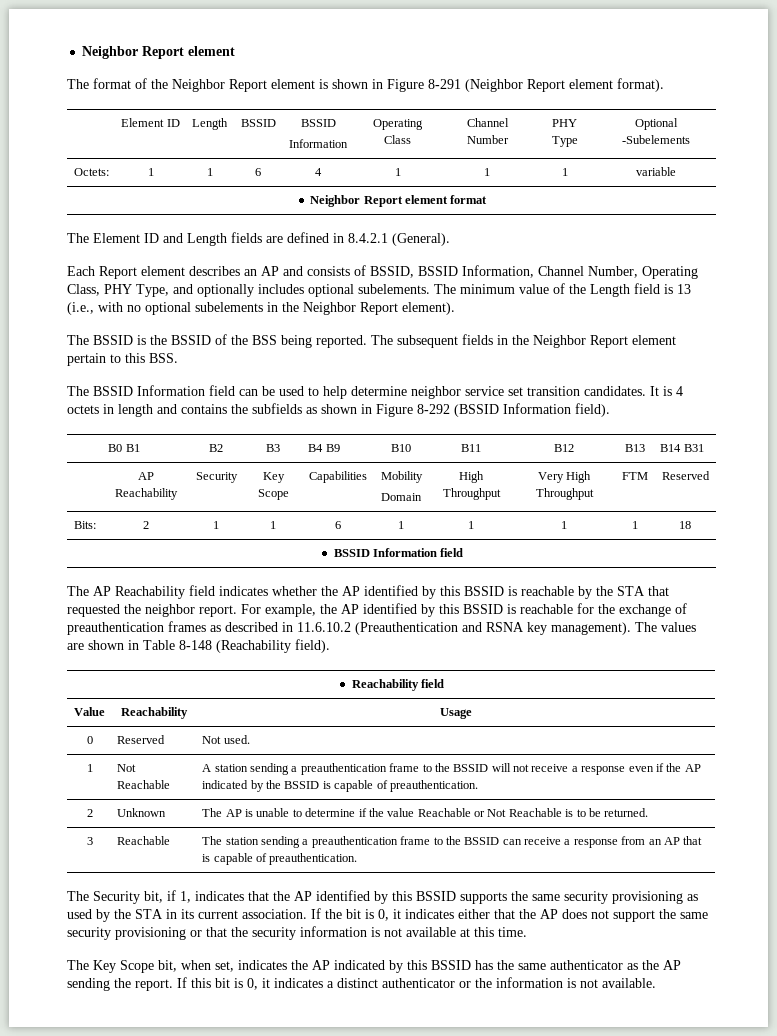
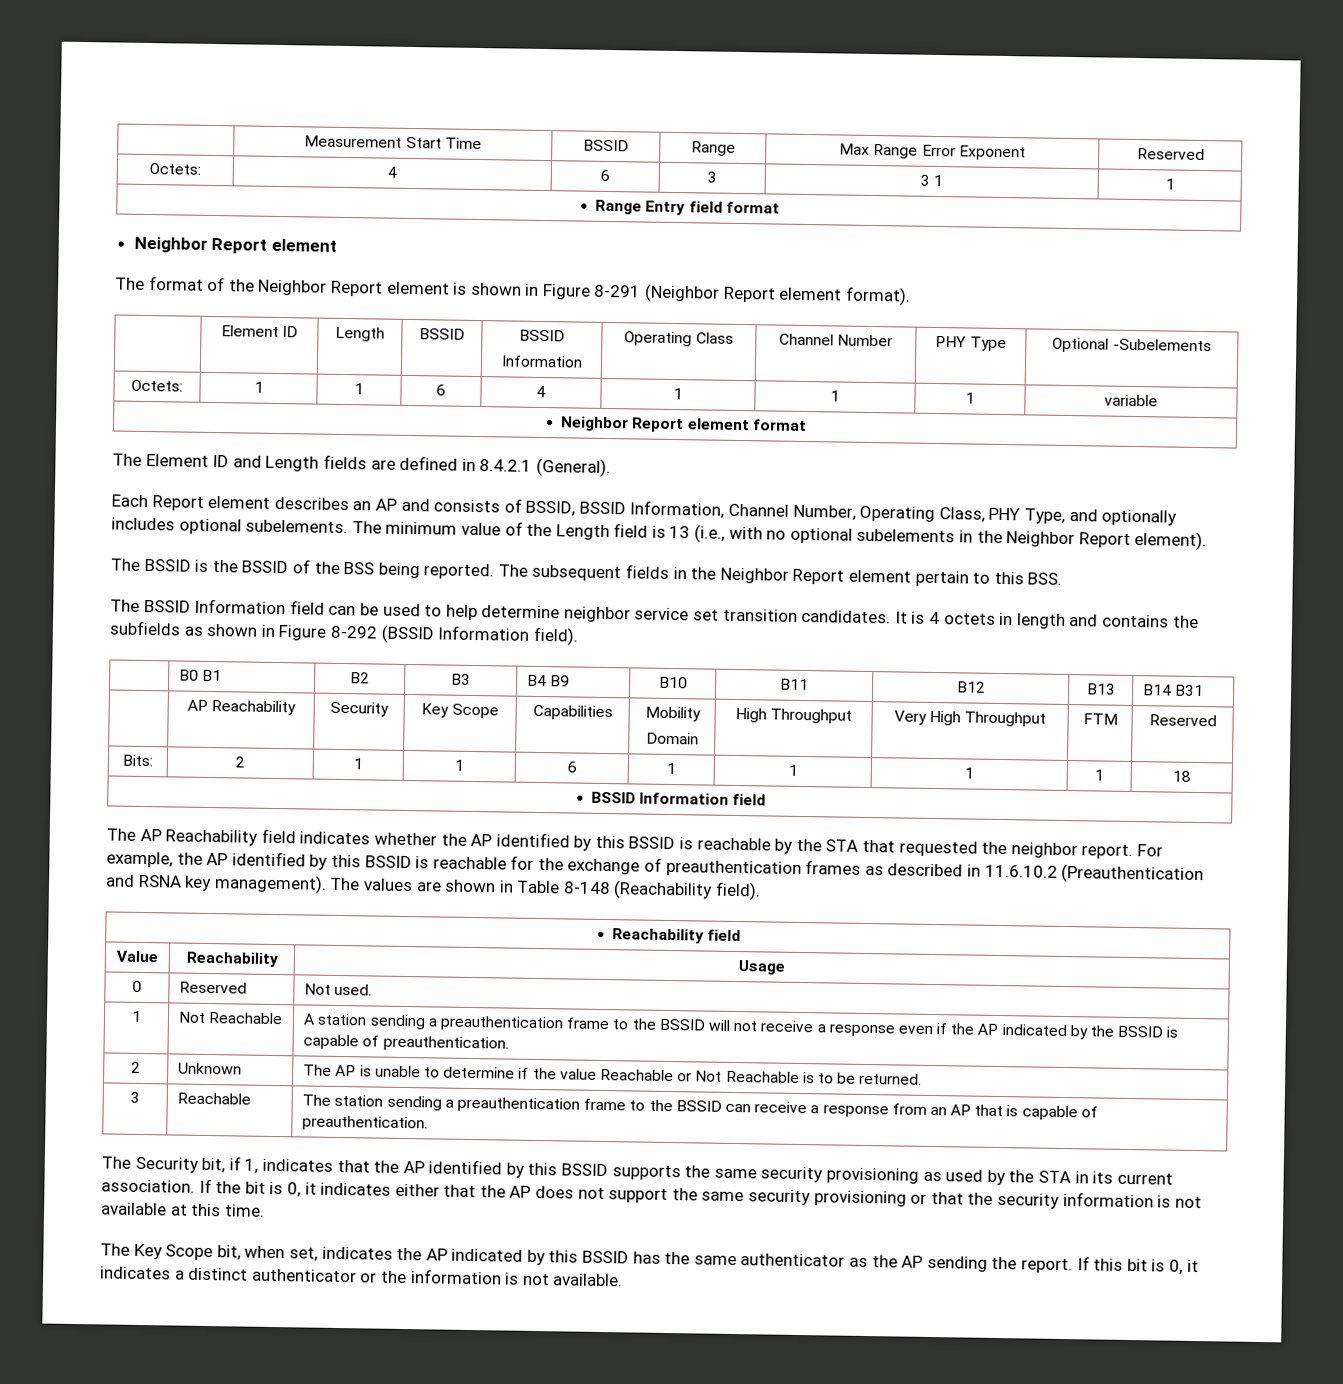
(82, 52) none -> [304,135,482,150] [583,139,629,152] [690,141,736,156] [839,143,1026,161] [1136,147,1205,161] [149,163,201,175] [387,166,397,178] [600,169,610,182] [707,171,718,183] [919,174,944,187] [1164,178,1175,190] [595,199,780,216] | Measurement Start Time | BSSID | Range | Max Range Error Exponent | Reserved // Octets: | 4 | 6 | 3 | 3 1 | 1 // Range Entry field format //

